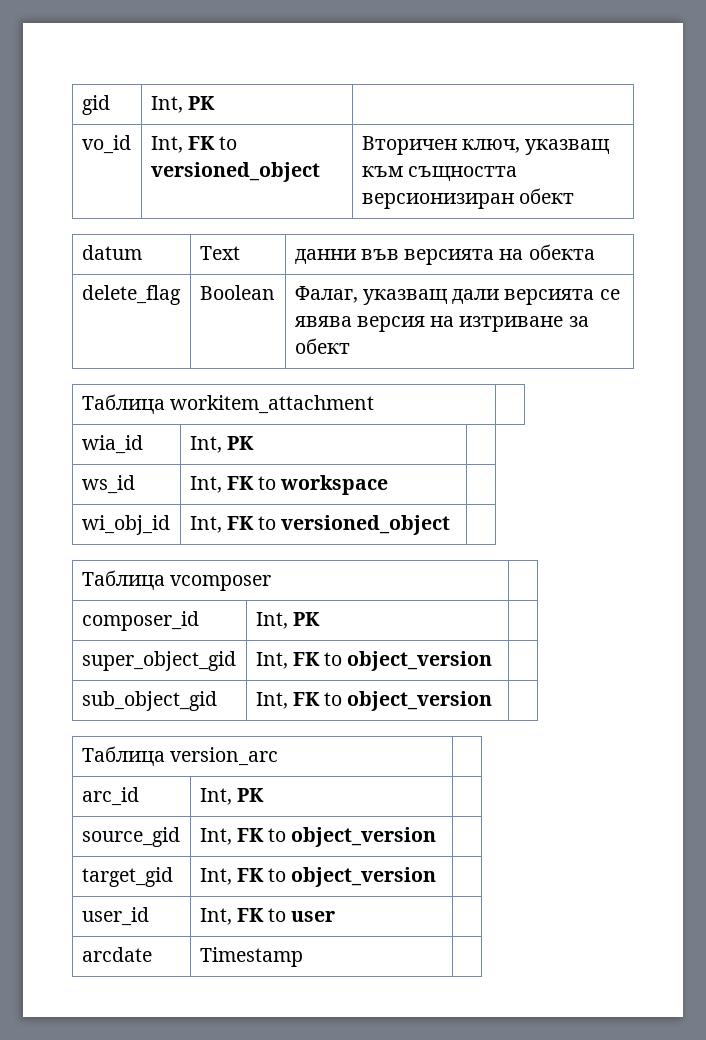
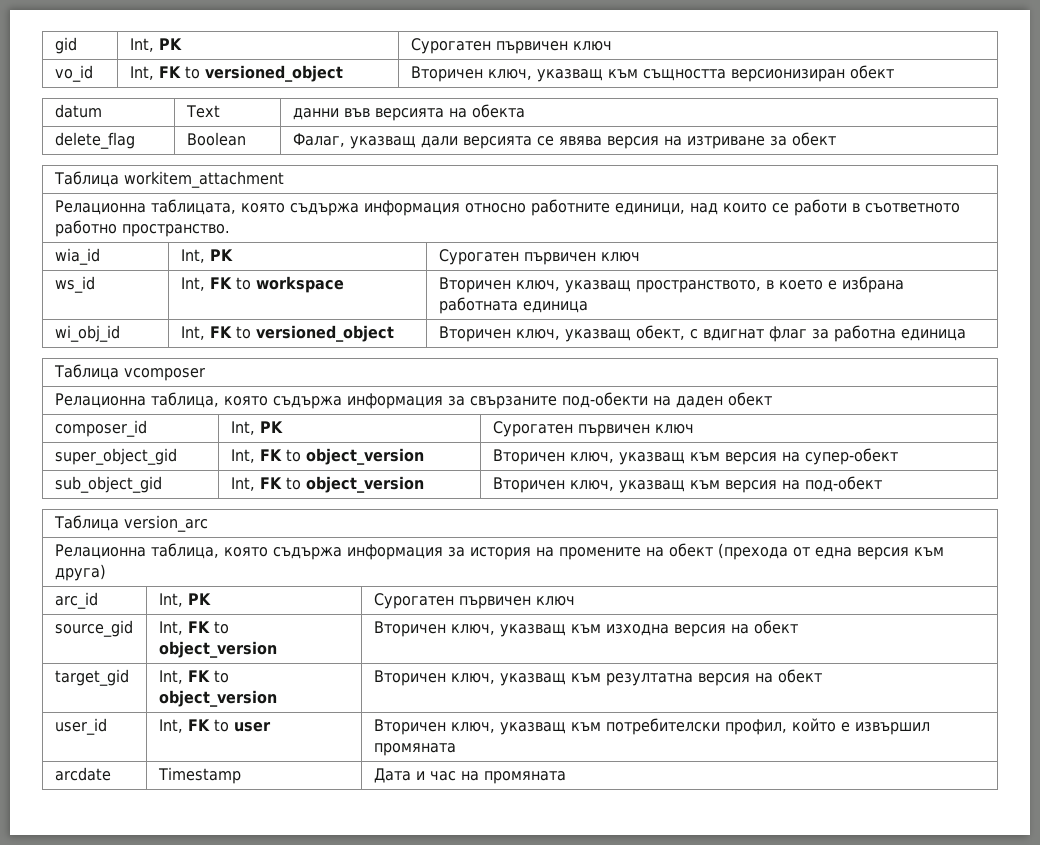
(215, 103) none -> [410,38,612,54] Сурогатен първичен ключ
(374, 404) | -> [54,199,960,216] [54,220,230,237] // Релационна таблицата, която съдържа информация относно работните единици, над които се работи в съответното работно пространство.
(254, 443) none -> [438,249,640,265] Сурогатен първичен ключ
(389, 485) none -> [438,276,904,293] [438,297,588,314] Вторичен ключ, указващ пространството, в което е избрана работната единица
[81,570,271,591] // Таблица vcomposer | -> [438,325,966,342] [53,364,205,381] [54,392,772,409] Вторичен ключ, указващ обект, с вдигнат флаг за работна единица // Таблица vcomposer // Релационна таблица, която съдържа информация за свързаните под-обекти на даден обект
(320, 619) none -> [492,421,694,437] Сурогатен първичен ключ
(493, 661) none -> [492,448,898,465] Вторичен ключ, указващ към версия на супер-обект
[81,746,278,766] // Таблица version_arc | -> [492,476,882,493] [53,515,208,532] [54,543,944,560] [54,564,106,581] Вторичен ключ, указващ към версия на под-обект // Таблица version_arc // Релационна таблица, която съдържа информация за история на промените на обект (прехода от една версия към друга)
(264, 795) none -> [373,593,575,609] Сурогатен първичен ключ
(437, 837) none -> [373,620,798,637] Вторичен ключ, указващ към изходна версия на обект
(437, 877) none -> [373,669,822,686] Вторичен ключ, указващ към резултатна версия на обект
[81,947,152,962] [199,947,303,967] // arcdate | Timestamp | -> [373,718,930,735] [373,743,456,756] [54,767,111,781] [157,767,241,784] [373,768,566,784] Вторичен ключ, указващ към потребителски профил, който е извършил промяната // arcdate | Timestamp | Дата и час на промяната

